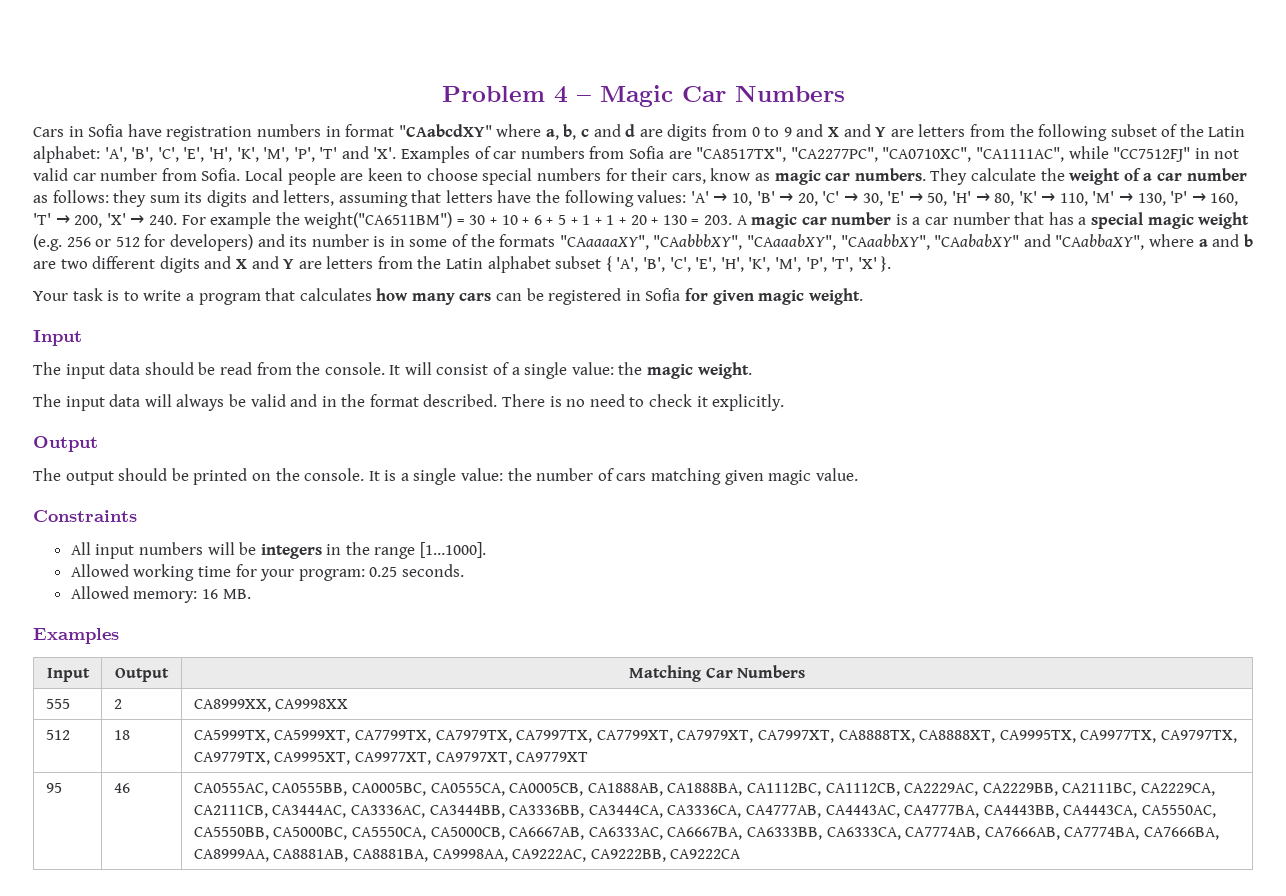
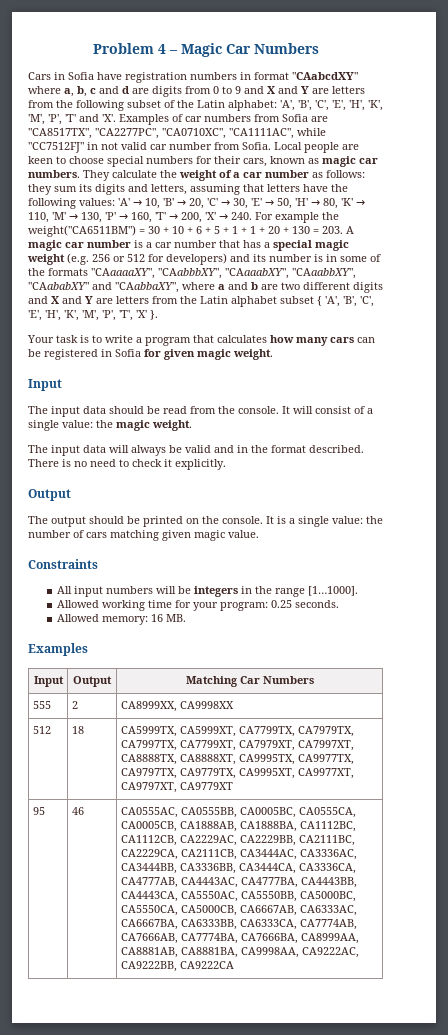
[710,168,751,181] know -> [270,156,305,164] known

